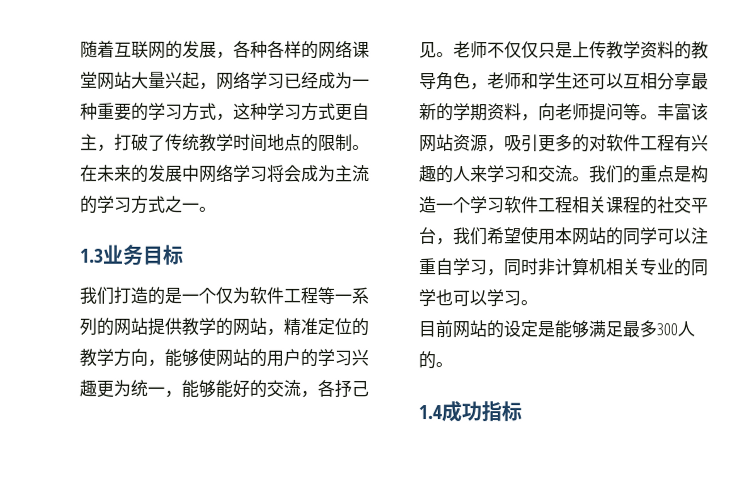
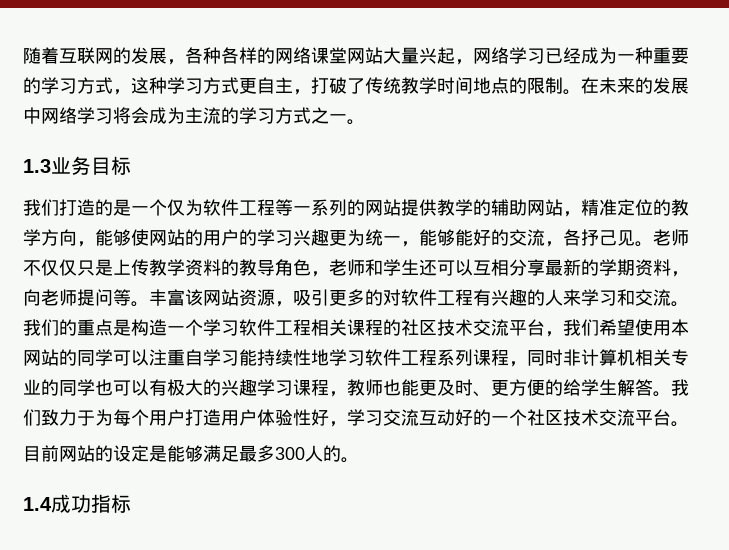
(233, 326) none -> [491,199,527,216] 辅助
[674,196,692,214] 交 -> [419,319,509,336] 区技术交流
(487, 267) none -> [239,349,509,366] 能持续性地学习软件工程系列课程
[486,289,521,307] 学习 -> [149,379,689,397] [23,409,671,427] 有极大的兴趣学习课程，教师也能更及时、更方便的给学生解答。我们致力于为每个用户打造用户体验性好，学习交流互动好的一个社区技术交流平台

